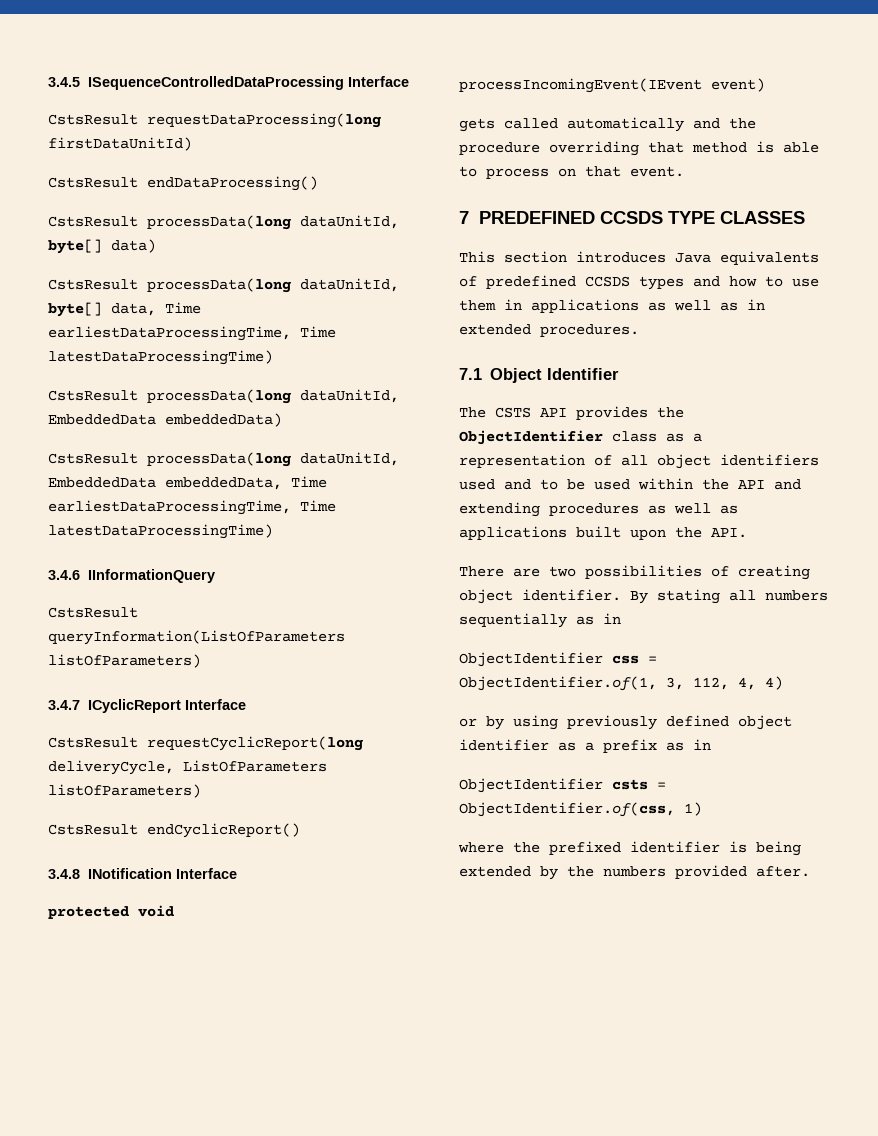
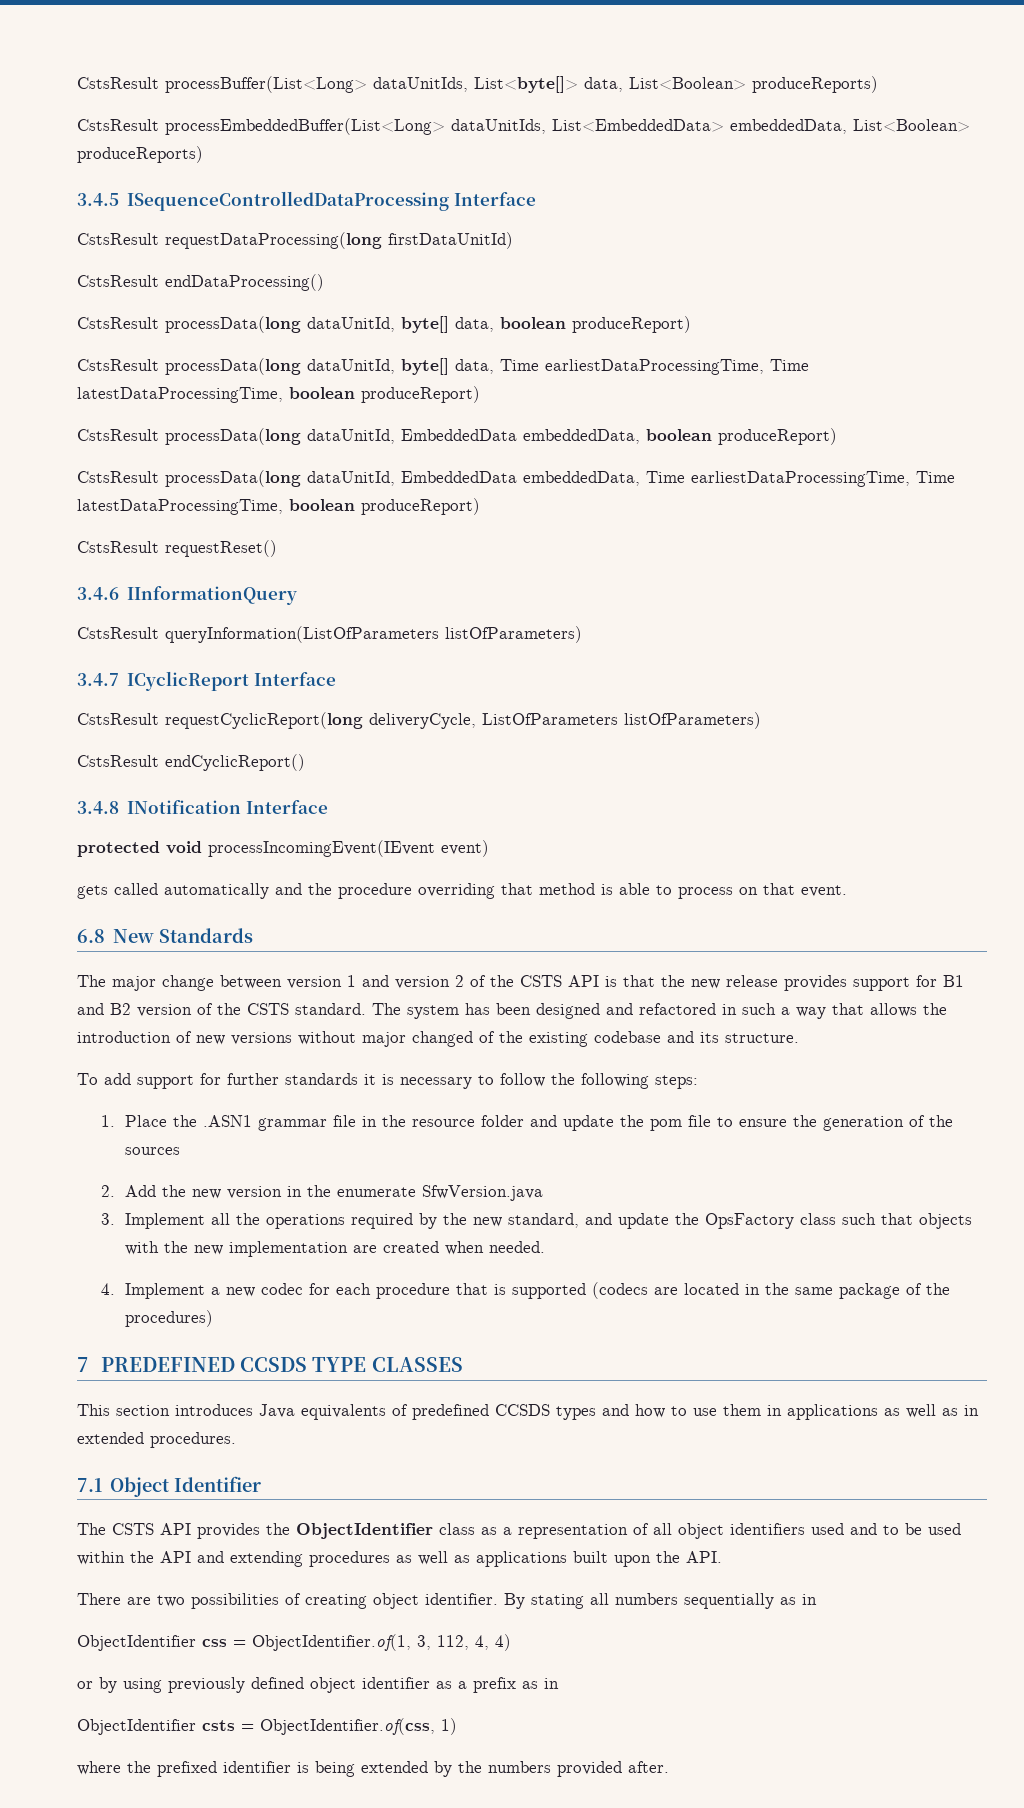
(48, 82) none -> [77,76,878,93] [77,118,970,135] [77,146,203,163] CstsResult processBuffer(List<Long> dataUnitIds, List<byte[]> data, List<Boolean> produceReports) // CstsResult processEmbeddedBuffer(List<Long> dataUnitIds, List<EmbeddedData> embeddedData, List<Boolean> produceReports) //
[111,239,156,253] data) -> [455,316,691,333] data, boolean produceReport)
[48,350,273,365] [48,389,399,404] [48,413,282,427] latestDataProcessingTime) // CstsResult processData(long dataUnitId, EmbeddedData embeddedData) -> [77,386,480,403] [77,428,837,445] latestDataProcessingTime, boolean produceReport) // CstsResult processData(long dataUnitId, EmbeddedData embeddedData, boolean produceReport)
[48,524,273,539] latestDataProcessingTime) -> [77,498,480,515] [77,540,277,557] latestDataProcessingTime, boolean produceReport) // CstsResult requestReset()
(684, 171) none -> [77,928,254,943] [77,975,964,991] [77,1003,947,1019] [77,1031,799,1047] [77,1073,698,1089] [100,1115,953,1131] [124,1147,180,1155] [100,1185,543,1201] [100,1213,972,1229] [124,1241,545,1257] [100,1282,950,1299] [124,1310,213,1327] // 6.8 New Standards // The major change between version 1 and version 2 of the CSTS API is that the new release provides support for B1 and B2 version of the CSTS standard. The system has been designed and refactored in such a way that allows the introduction of new versions without major changed of the existing codebase and its structure. // To add support for further standards it is necessary to follow the following steps: // 1. Place the .ASN1 grammar file in the resource folder and update the pom file to ensure the generation of the sources // 2. Add the new version in the enumerate SfwVersion.java // 3. Implement all the operations required by the new standard, and update the OpsFactory class such that objects with the new implementation are created when needed. // 4. Implement a new codec for each procedure that is supported (codecs are located in the same package of the procedures)

